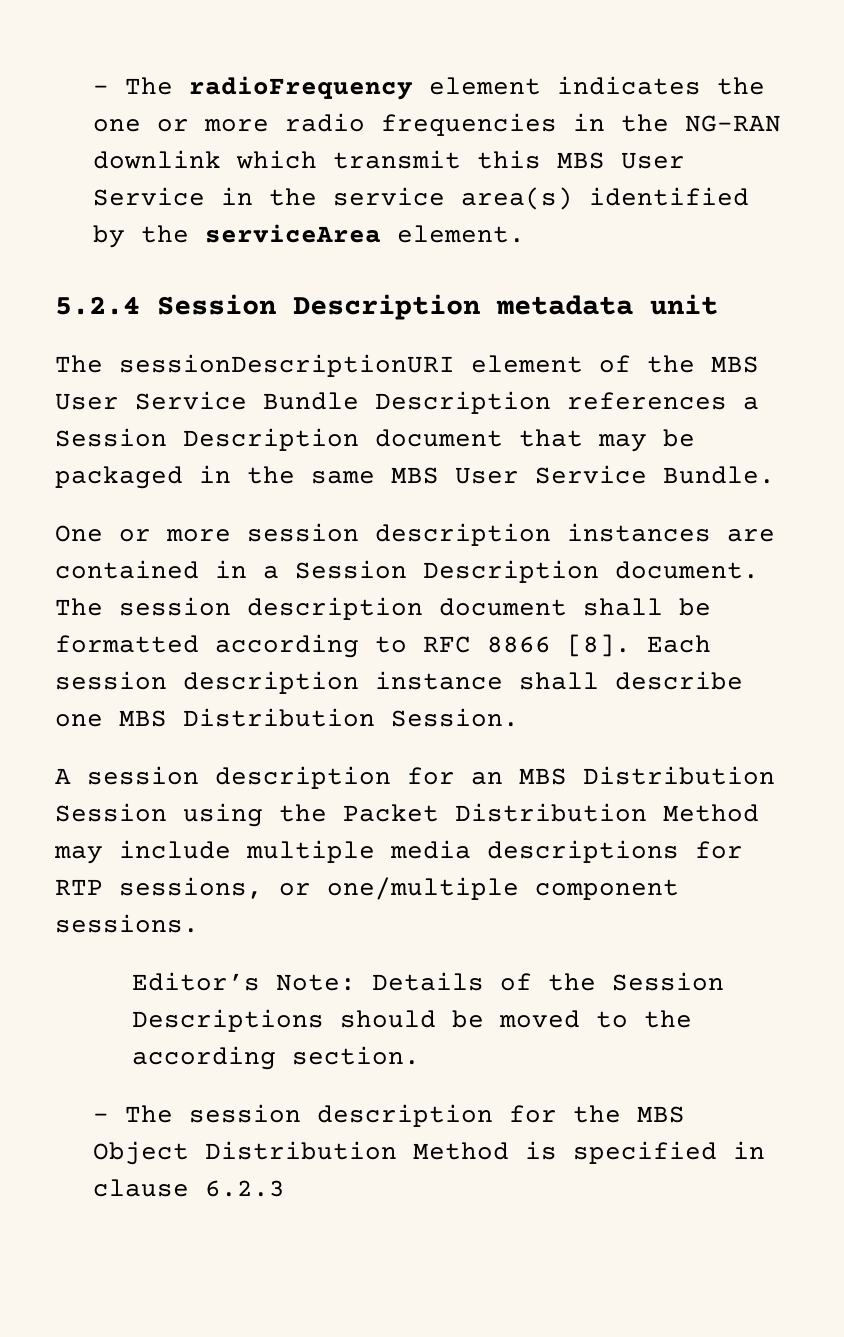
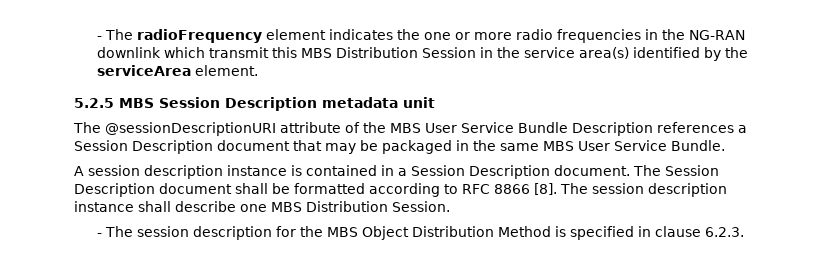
[621,152,686,169] [93,187,206,206] User Service -> [336,47,477,58] Distribution Session
[55,296,140,315] 5.2.4 -> [74,98,154,108] 5.2.5 MBS
[119,354,583,377] sessionDescriptionURI element -> [105,122,341,136] @sessionDescriptionURI attribute
[55,523,775,546] One or more session description instances are -> [74,165,302,179] A session description instance is
[119,597,423,620] session description -> [665,165,719,176] [74,183,155,197] Session Description
[647,635,711,653] Each -> [560,183,588,194] The
[55,766,775,789] [55,803,759,827] [54,840,743,864] [55,877,679,900] [55,914,199,933] [131,972,724,991] [131,1009,692,1032] [131,1046,420,1070] // A session description for an MBS Distribution Session using the Packet Distribution Method may include multiple media descriptions for RTP sessions, or one/multiple component sessions. // Editor’s Note: Details of the Session Descriptions should be moved to the according section. -> (450, 206) none
[205,1180,286,1197] 6.2.3 -> [705,227,745,237] 6.2.3.

